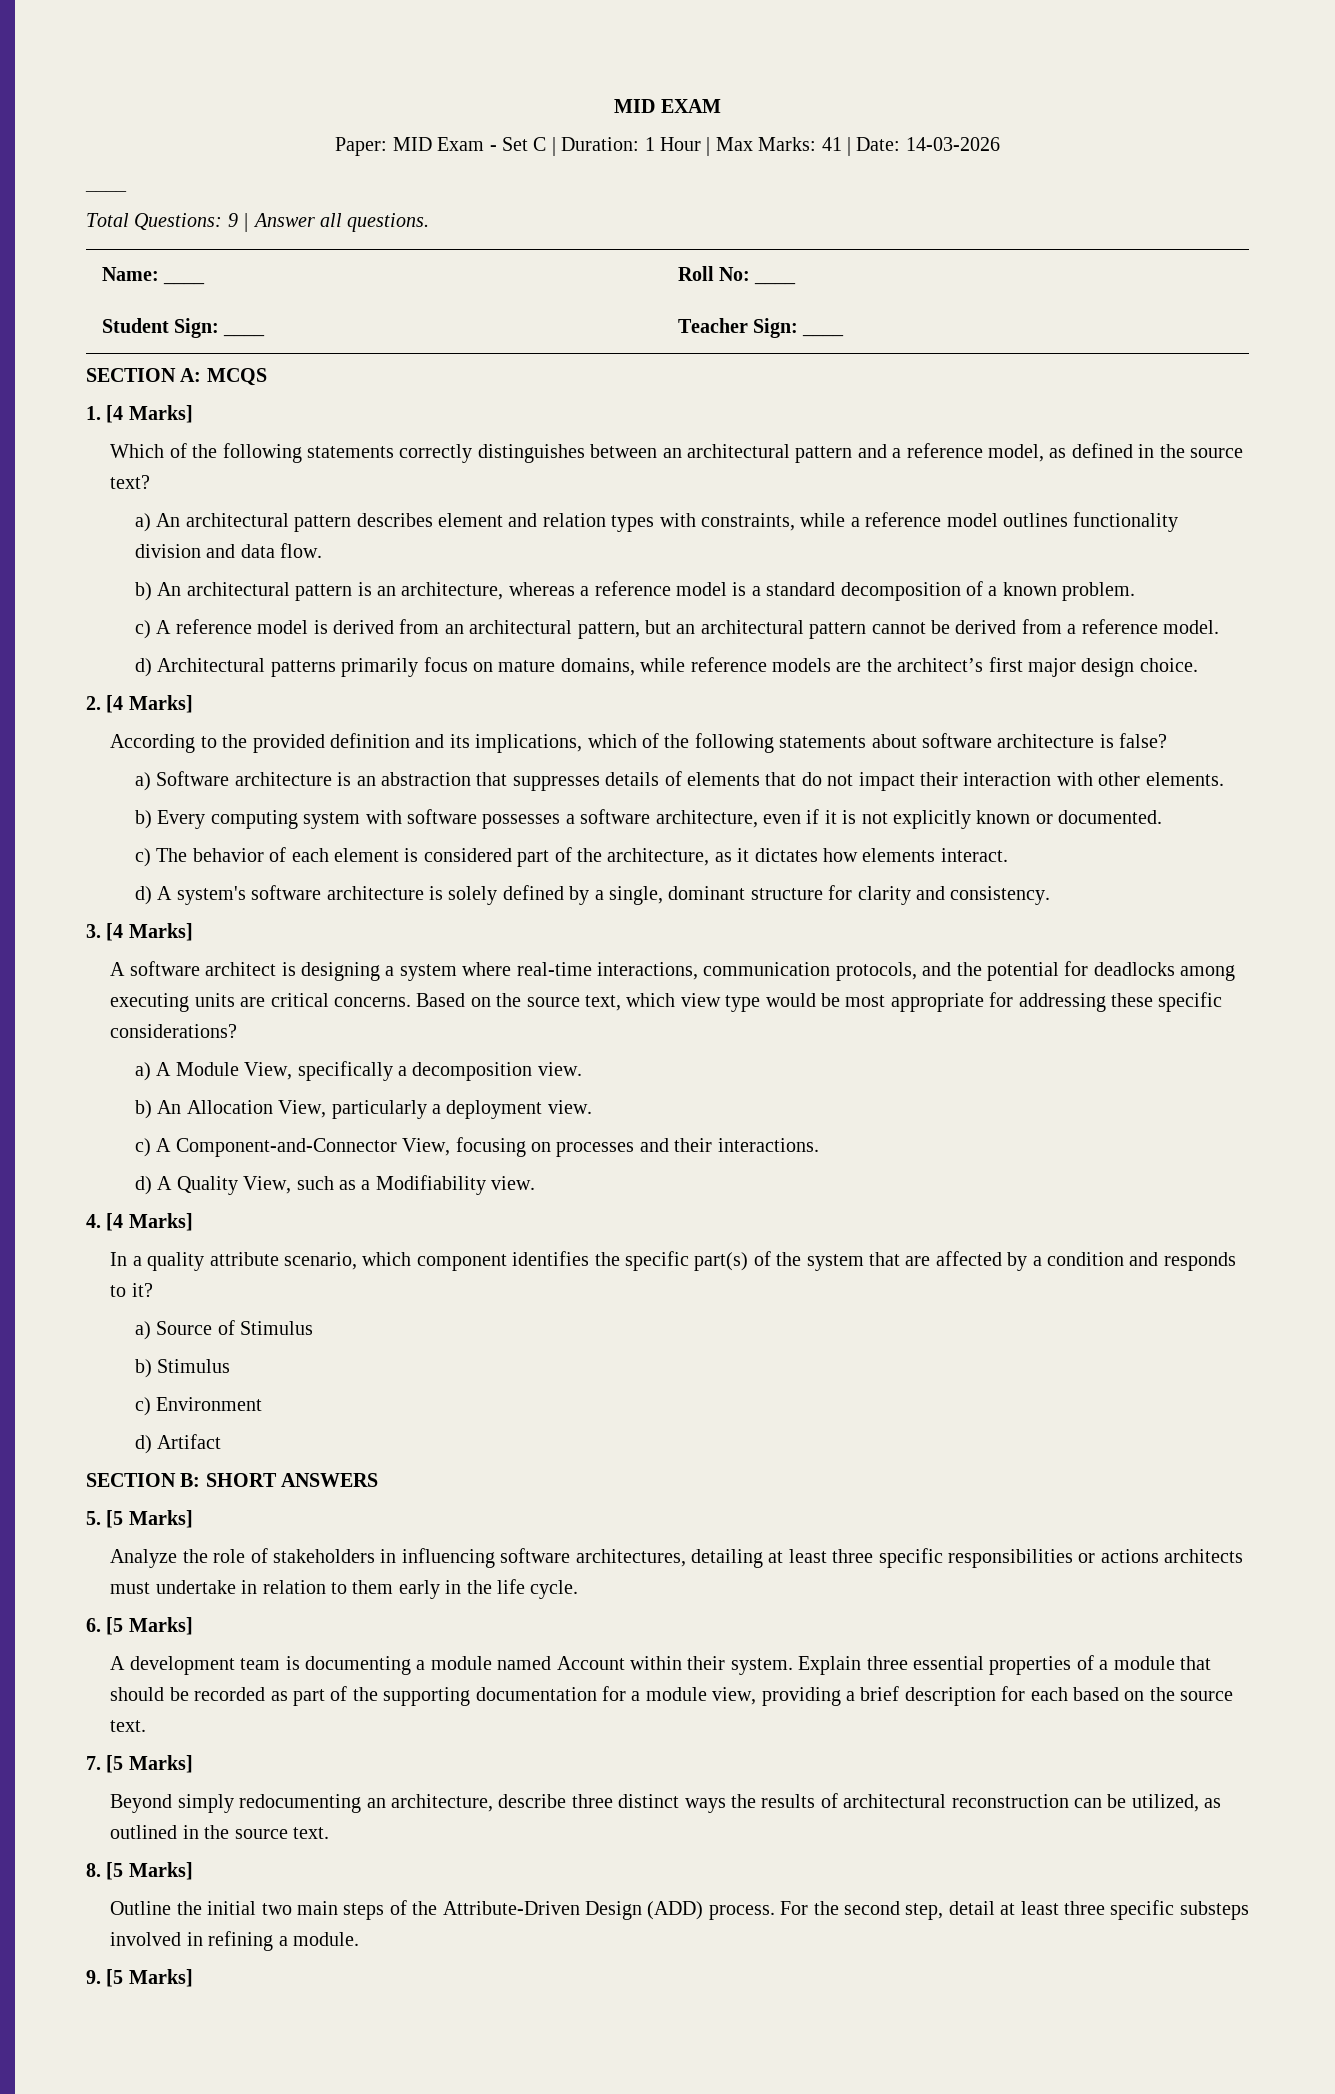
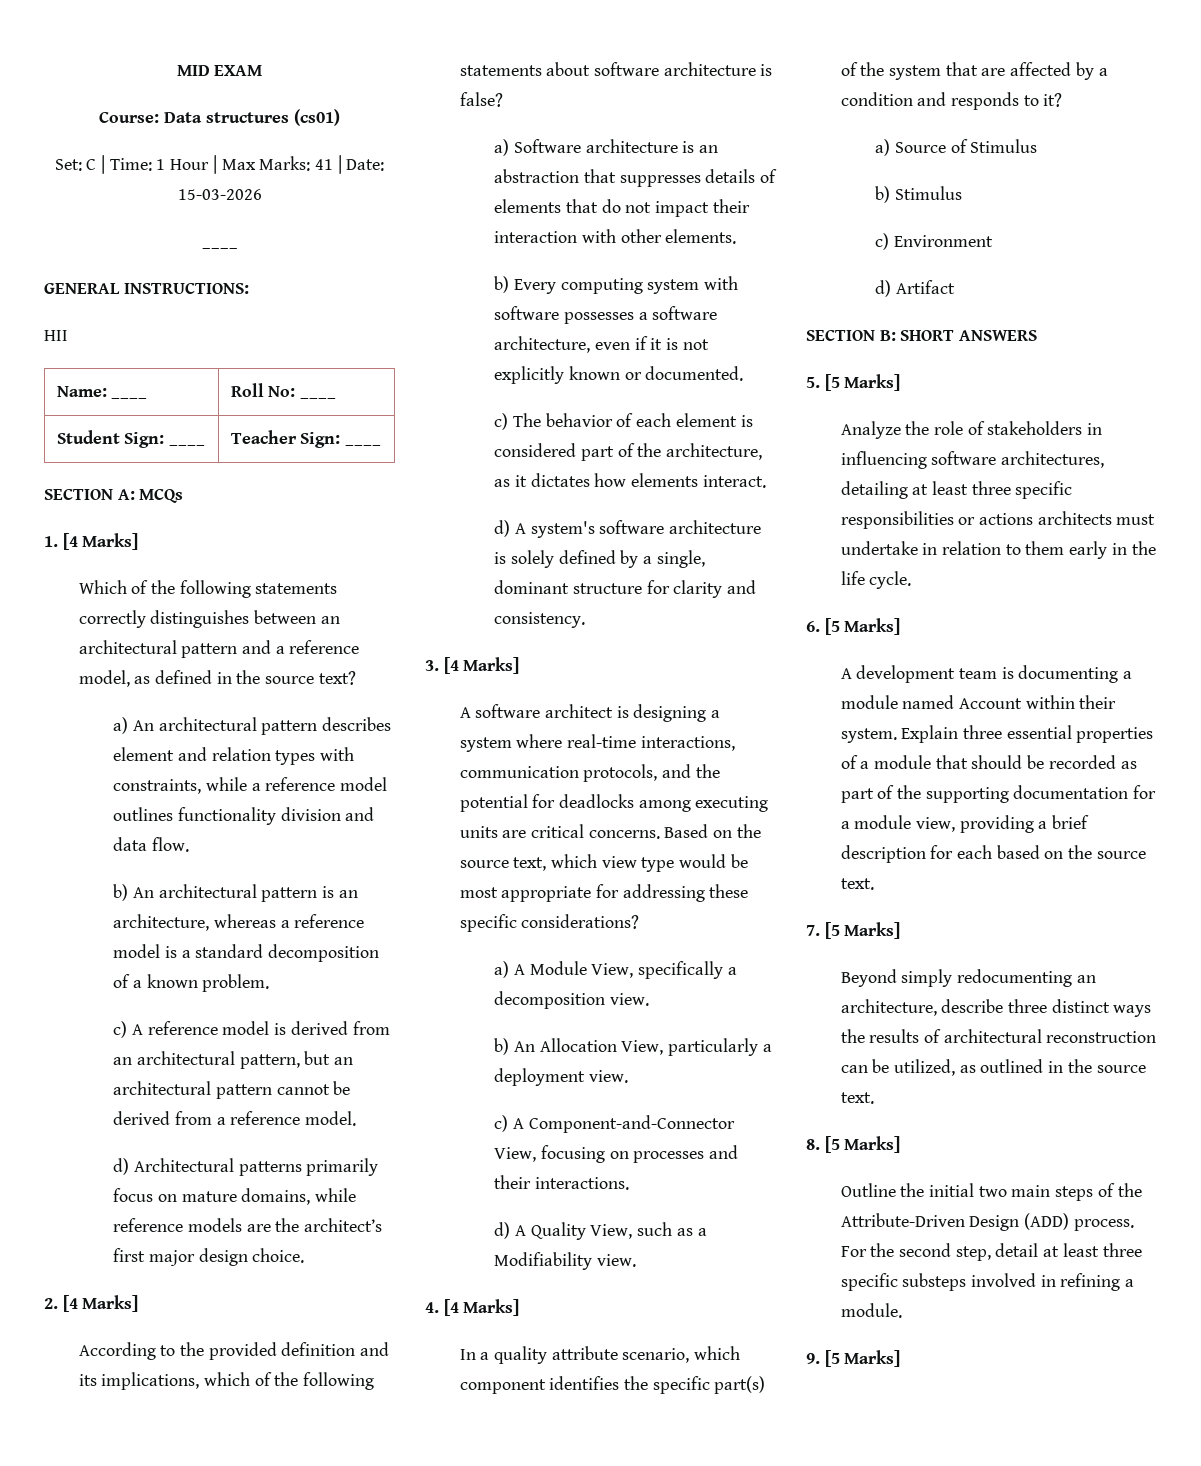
[335,137,528,156] Paper: MID Exam - Set -> [99,109,340,126] [54,159,82,171] Course: Data structures (cs01) // Set:
[561,137,640,151] Duration: -> [109,158,152,171] Time:
[905,137,1000,151] [85,189,127,192] [86,213,430,232] 14-03-2026 // ____ // Total Questions: 9 | Answer all questions. -> [177,189,262,200] [201,247,238,249] [44,283,249,294] [44,330,68,341] 15-03-2026 // ____ // GENERAL INSTRUCTIONS: // HII
[206,368,267,386] MCQS -> [139,489,184,503] MCQs

